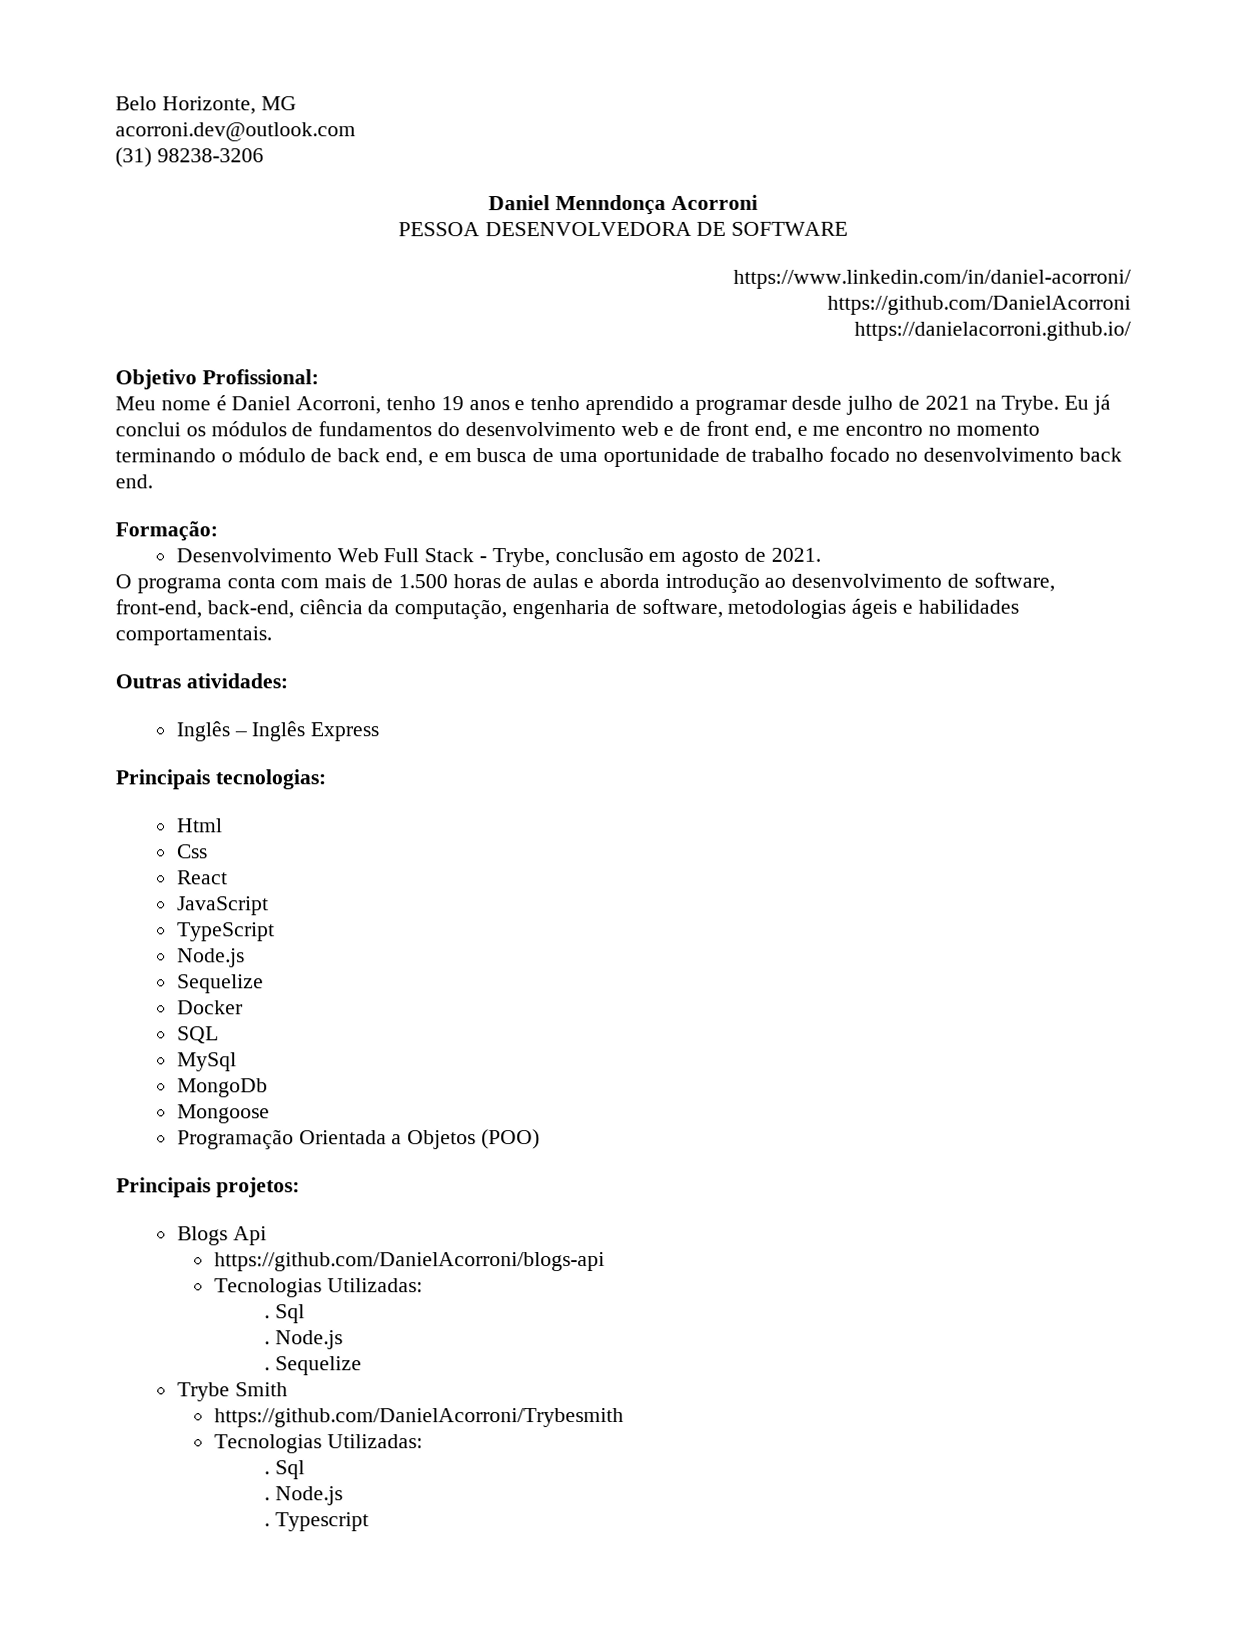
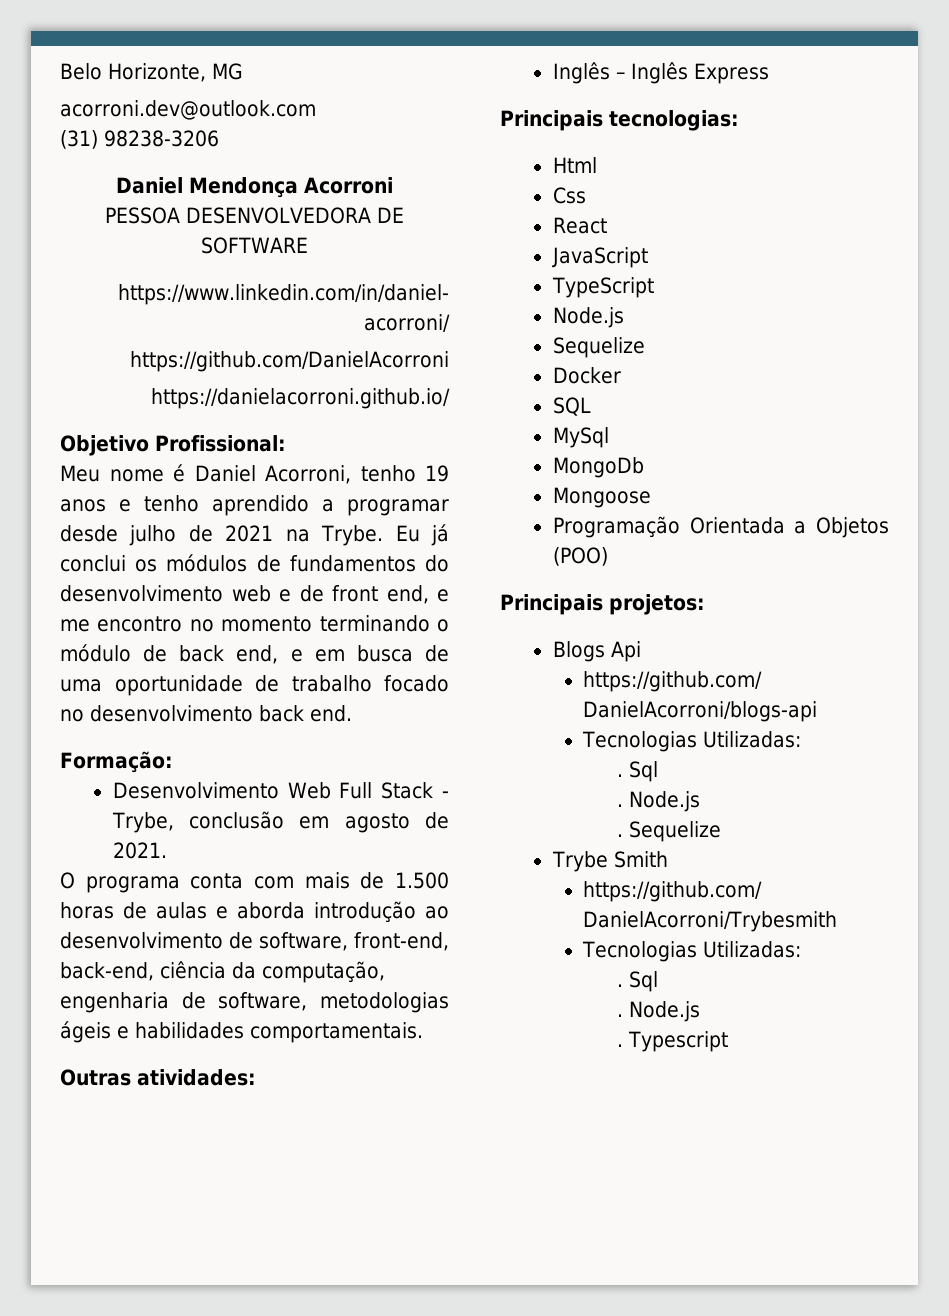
[555,194,666,216] Menndonça -> [189,177,298,198] Mendonça

